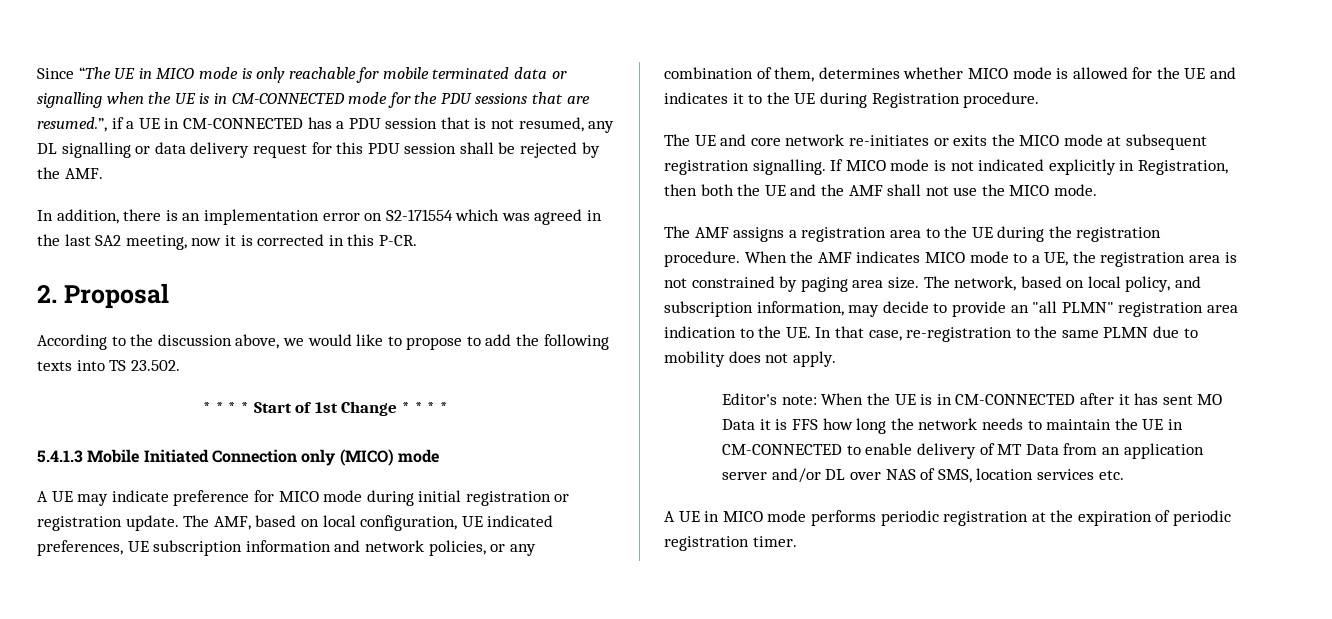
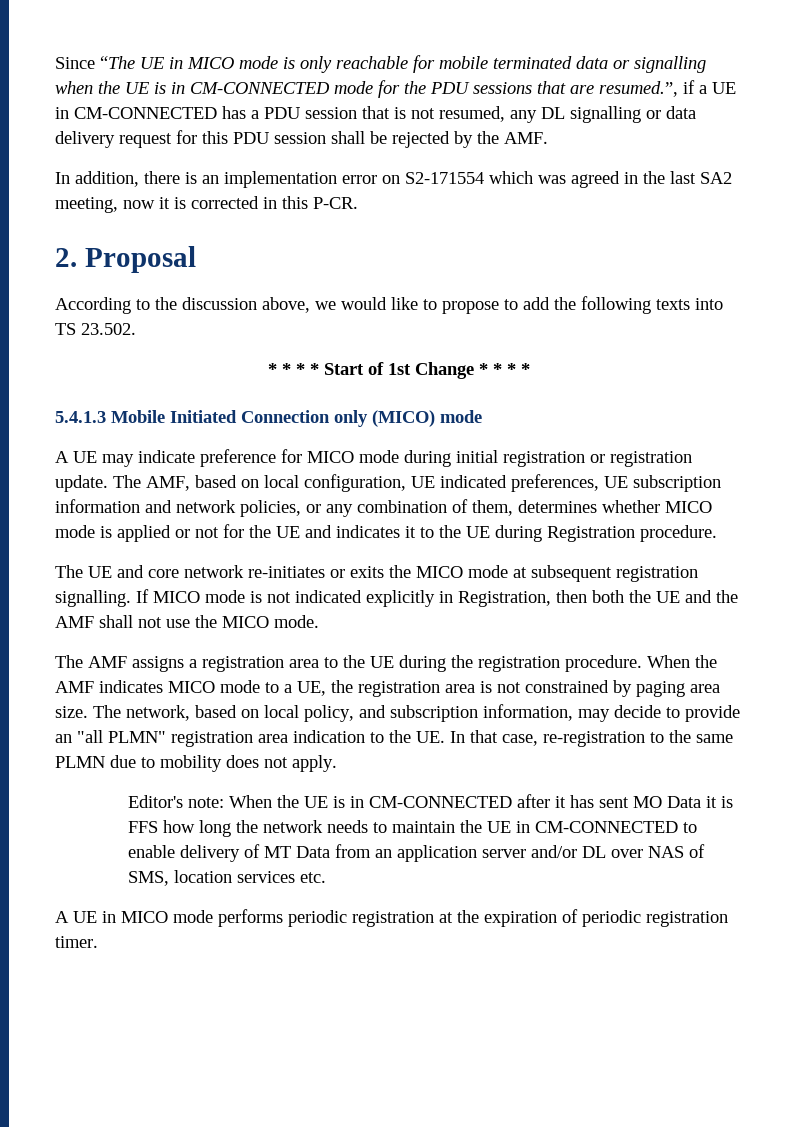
[1072,67,1128,79] allowed -> [117,525,219,542] applied or not

